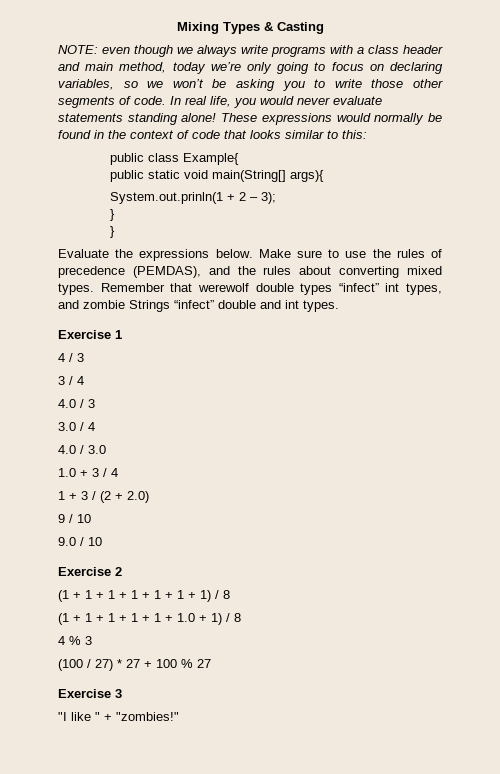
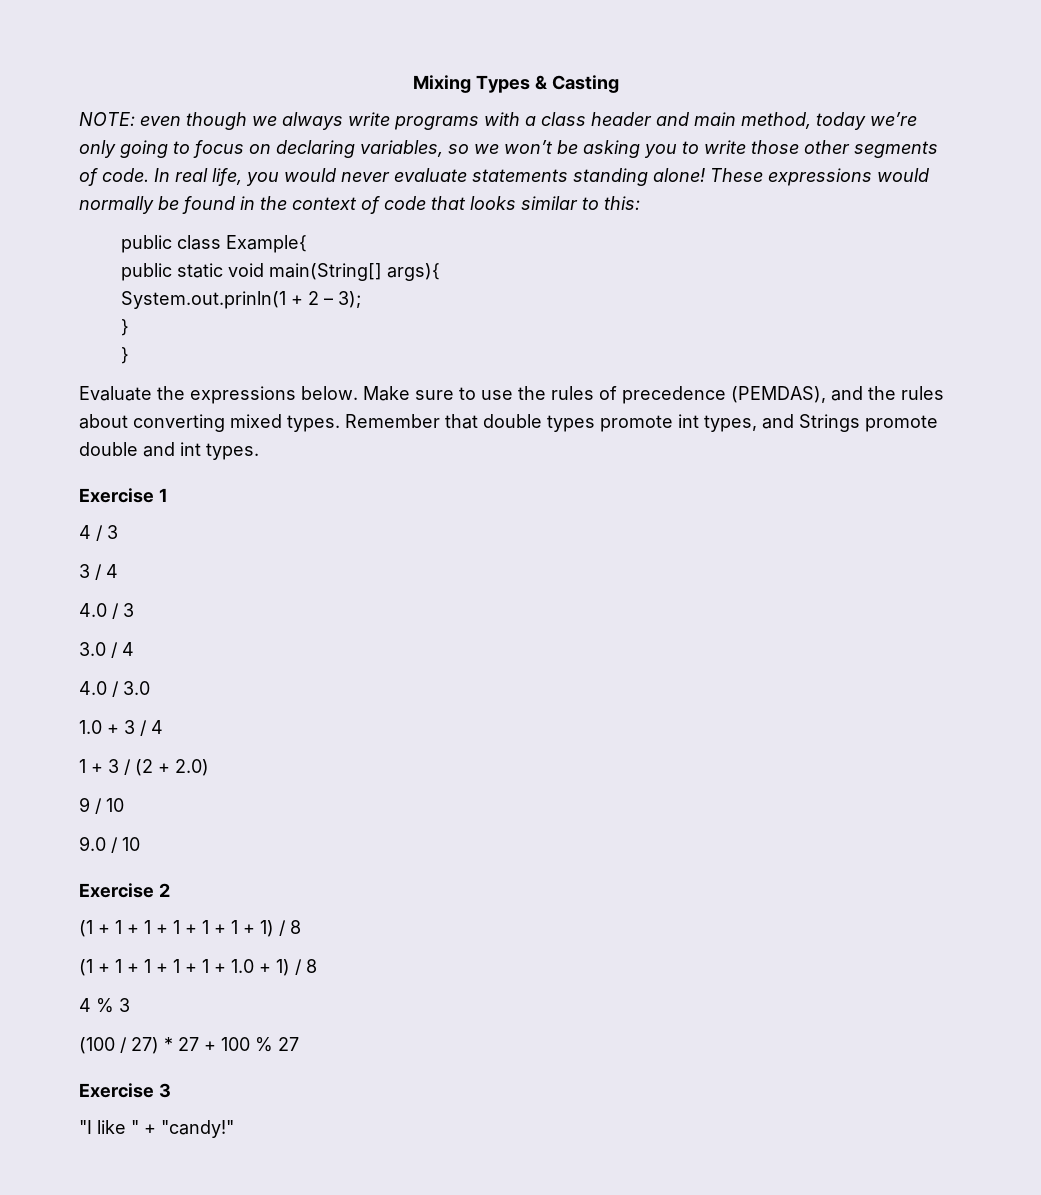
[197,283,249,292] werewolf -> (478, 421) none
[338,283,379,292] “infect” -> [600,415,673,432] promote
[83,300,214,312] zombie Strings “infect” -> [799,414,938,432] Strings promote
[116,712,179,721] "zombies!" -> [161,1120,234,1138] "candy!"

